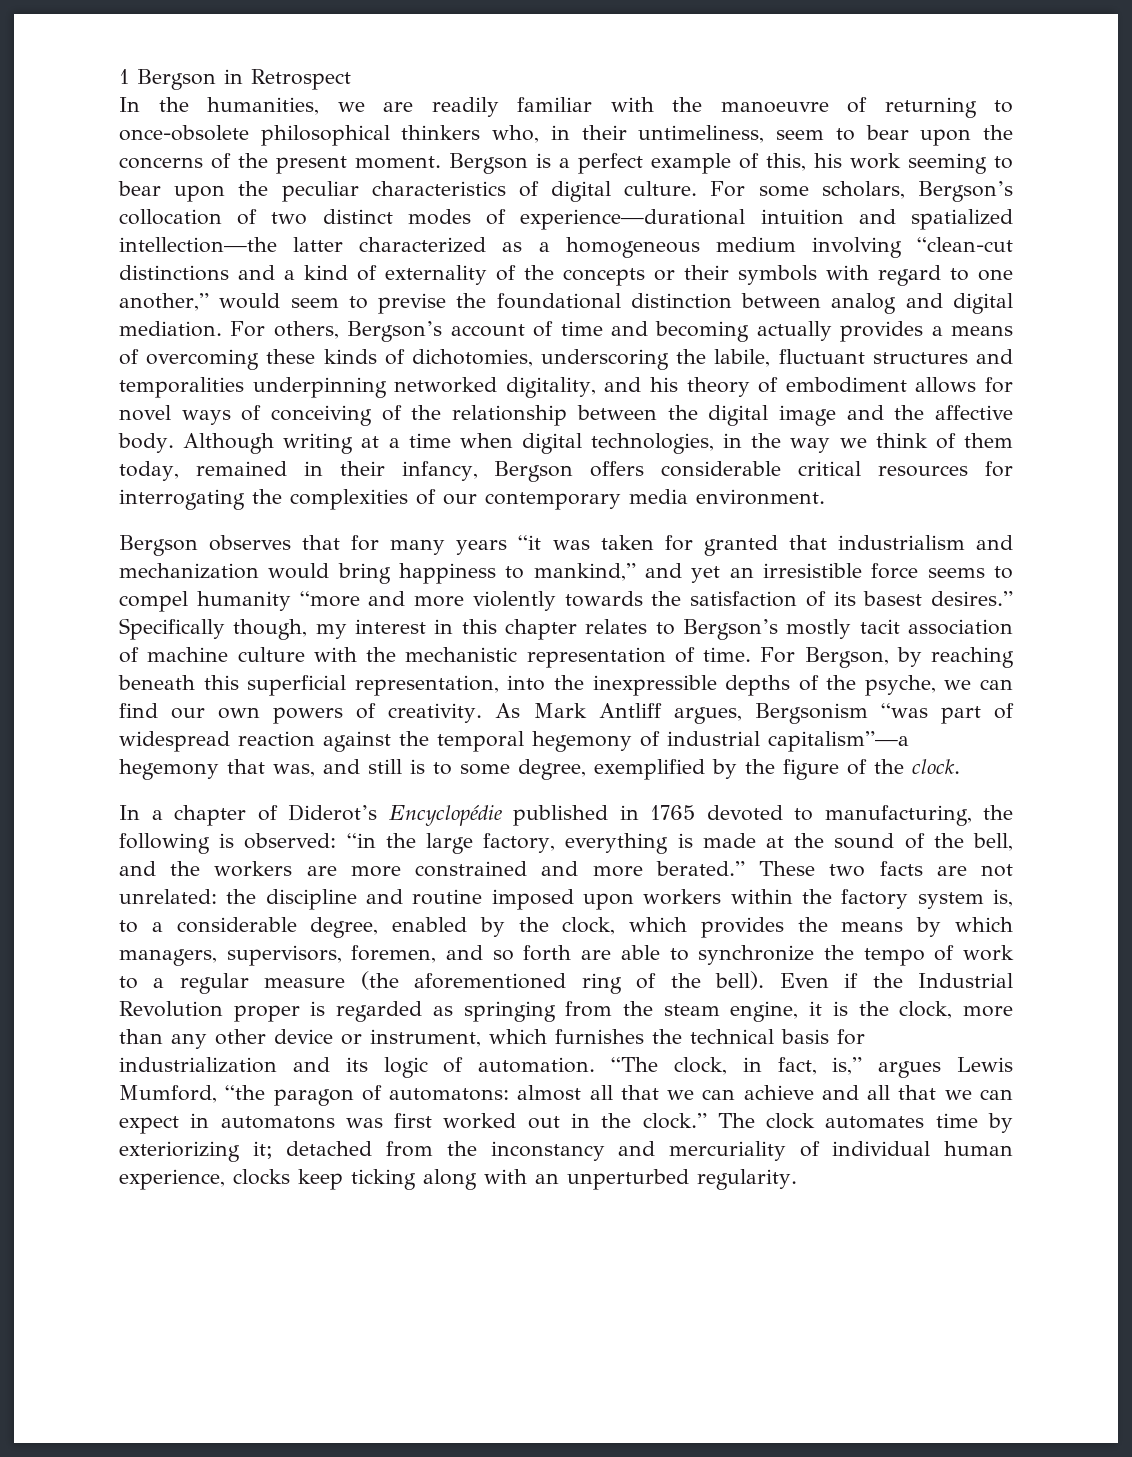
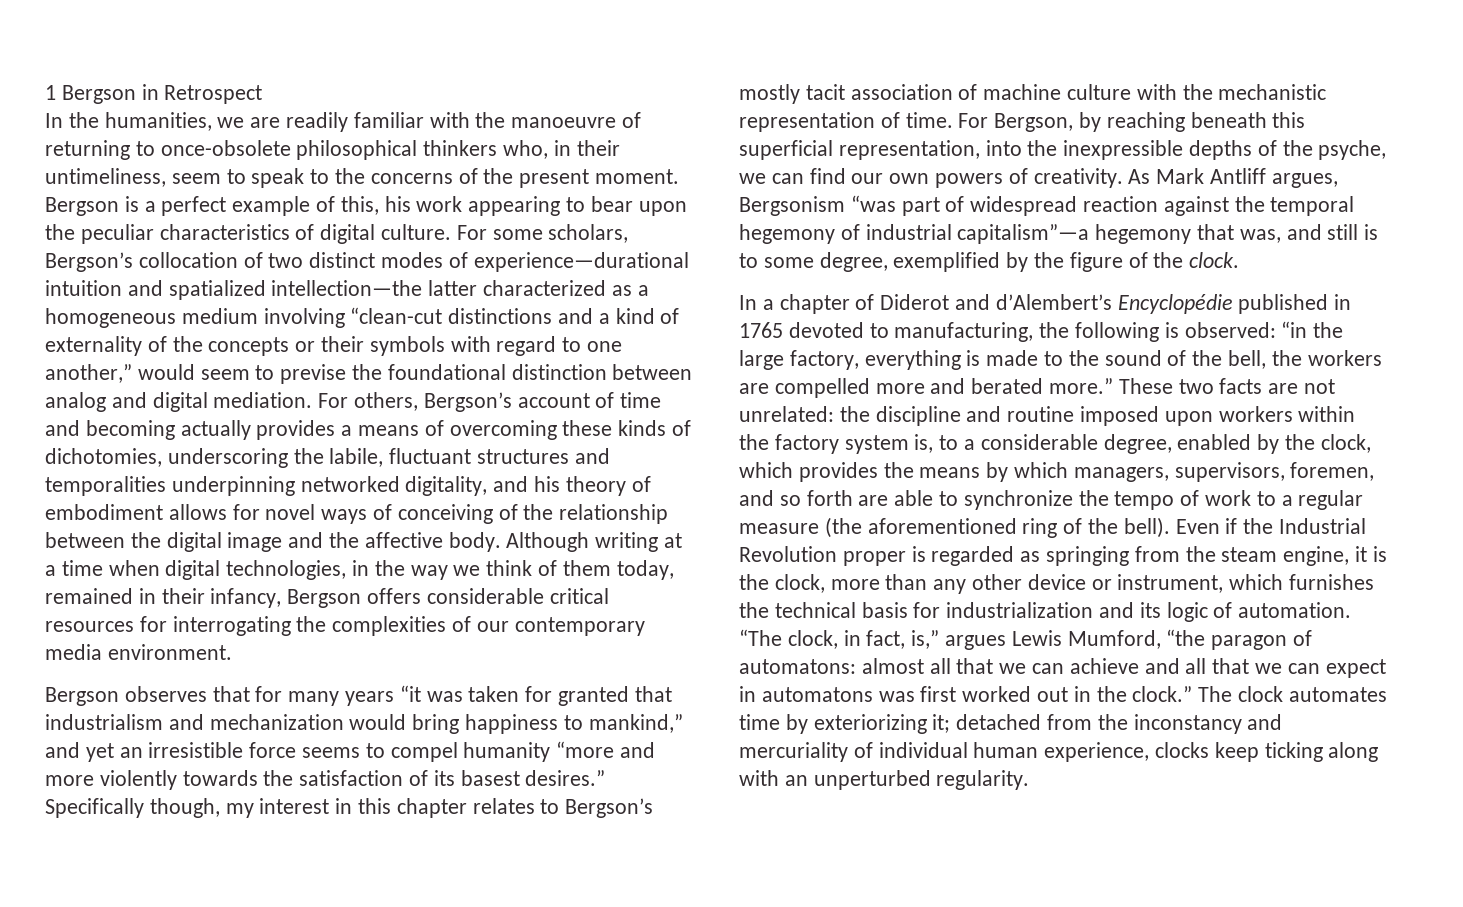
[865,125,972,146] bear upon -> [251,168,330,188] speak to
[908,153,987,174] seeming -> [468,196,561,216] appearing
[288,804,377,821] Diderot’s -> [880,294,1112,310] Diderot and d’Alembert’s
[765,836,784,848] at -> [1044,351,1064,366] to
[119,861,156,876] and -> (1267, 359) none
[350,861,745,877] more constrained and more berated.” -> [774,378,1114,398] compelled more and berated more.”

